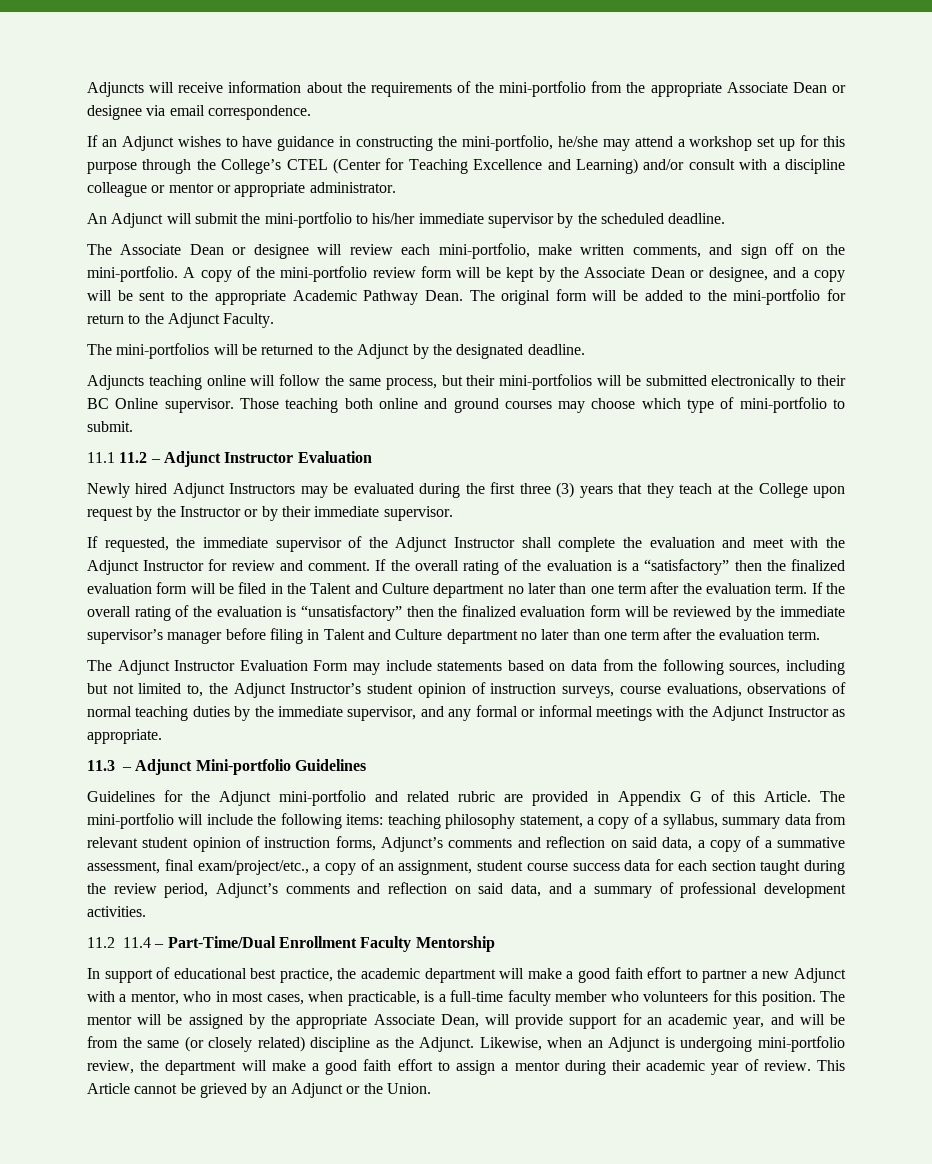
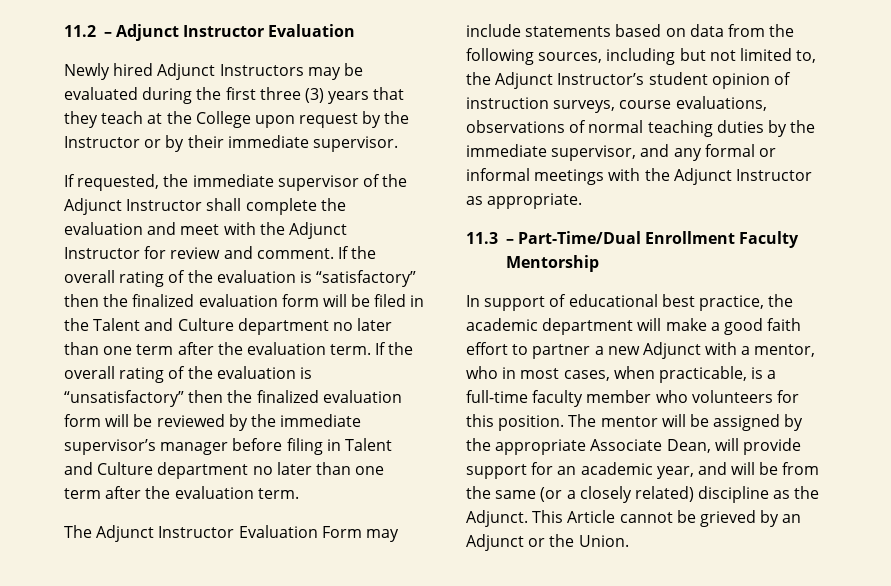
[87,81,846,97] [87,105,311,120] [87,135,846,151] [87,158,845,174] [87,182,396,197] [87,212,726,228] [87,243,845,259] [87,266,846,282] [87,289,846,305] [87,313,275,328] [87,343,585,359] [87,374,846,390] [87,397,845,413] [87,421,133,432] [87,452,115,463] Adjuncts will receive information about the requirements of the mini-portfolio from the appropriate Associate Dean or designee via email correspondence. // If an Adjunct wishes to have guidance in constructing the mini-portfolio, he/she may attend a workshop set up for this purpose through the College’s CTEL (Center for Teaching Excellence and Learning) and/or consult with a discipline colleague or mentor or appropriate administrator. // An Adjunct will submit the mini-portfolio to his/her immediate supervisor by the scheduled deadline. // The Associate Dean or designee will review each mini-portfolio, make written comments, and sign off on the mini-portfolio. A copy of the mini-portfolio review form will be kept by the Associate Dean or designee, and a copy will be sent to the appropriate Academic Pathway Dean. The original form will be added to the mini-portfolio for return to the Adjunct Faculty. // The mini-portfolios will be returned to the Adjunct by the designated deadline. // Adjuncts teaching online will follow the same process, but their mini-portfolios will be submitted electronically to their BC Online supervisor. Those teaching both online and ground courses may choose which type of mini-portfolio to submit. // 11.1 -> (64, 31) none
[632,563,640,571] a -> (312, 277) none
[135,759,366,775] [87,790,845,806] [87,813,846,829] [87,836,846,852] [87,859,845,875] [87,882,846,898] [87,906,146,917] [87,937,165,948] Adjunct Mini-portfolio Guidelines // Guidelines for the Adjunct mini-portfolio and related rubric are provided in Appendix G of this Article. The mini-portfolio will include the following items: teaching philosophy statement, a copy of a syllabus, summary data from relevant student opinion of instruction forms, Adjunct’s comments and reflection on said data, a copy of a summative assessment, final exam/project/etc., a copy of an assignment, student course success data for each section taught during the review period, Adjunct’s comments and reflection on said data, and a summary of professional development activities. // 11.2 11.4 – -> (514, 241) none
(204, 1044) none -> [566,490,576,499] a
[479,1036,845,1052] [87,1059,811,1075] Likewise, when an Adjunct is undergoing mini-portfolio review, the department will make a good faith effort to assign a mentor during their academic year of review. -> (528, 518) none

